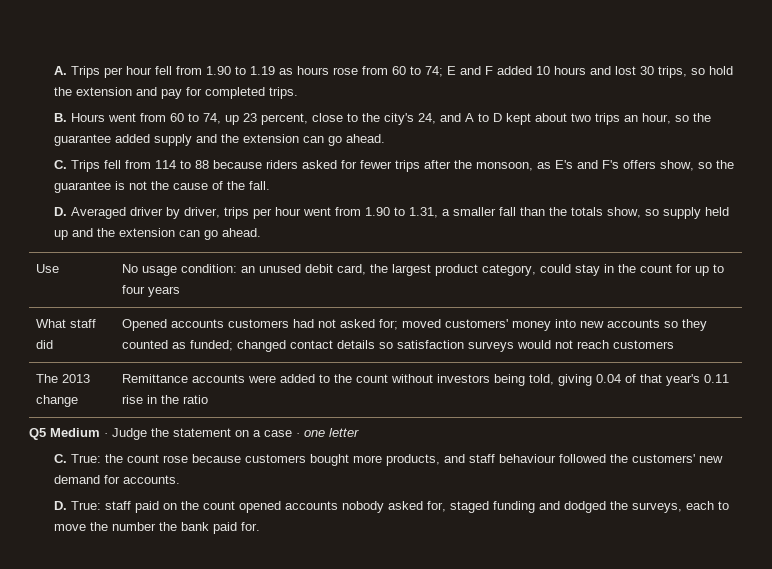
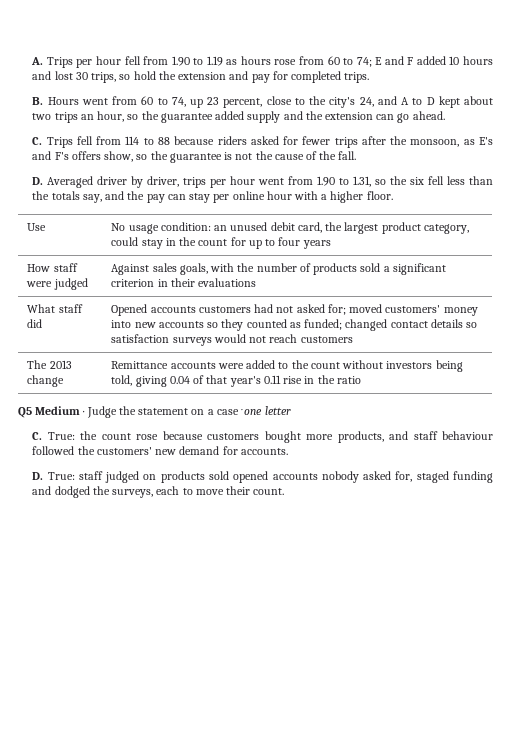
[441,207,729,219] [53,228,261,240] a smaller fall than the totals show, so supply held up and the extension can go ahead. -> [375,176,494,185] [32,191,393,203] so the six fell less than the totals say, and the pay can stay per online hour with a higher floor.
(181, 291) none -> [27,263,78,272] [26,278,88,290] [111,263,446,275] [111,278,257,287] // How staff were judged | Against sales goals, with the number of products sold a significant criterion in their evaluations
[134,501,235,513] paid on the count -> [105,471,230,483] judged on products sold
[89,522,260,534] the number the bank paid for. -> [226,486,285,495] their count.

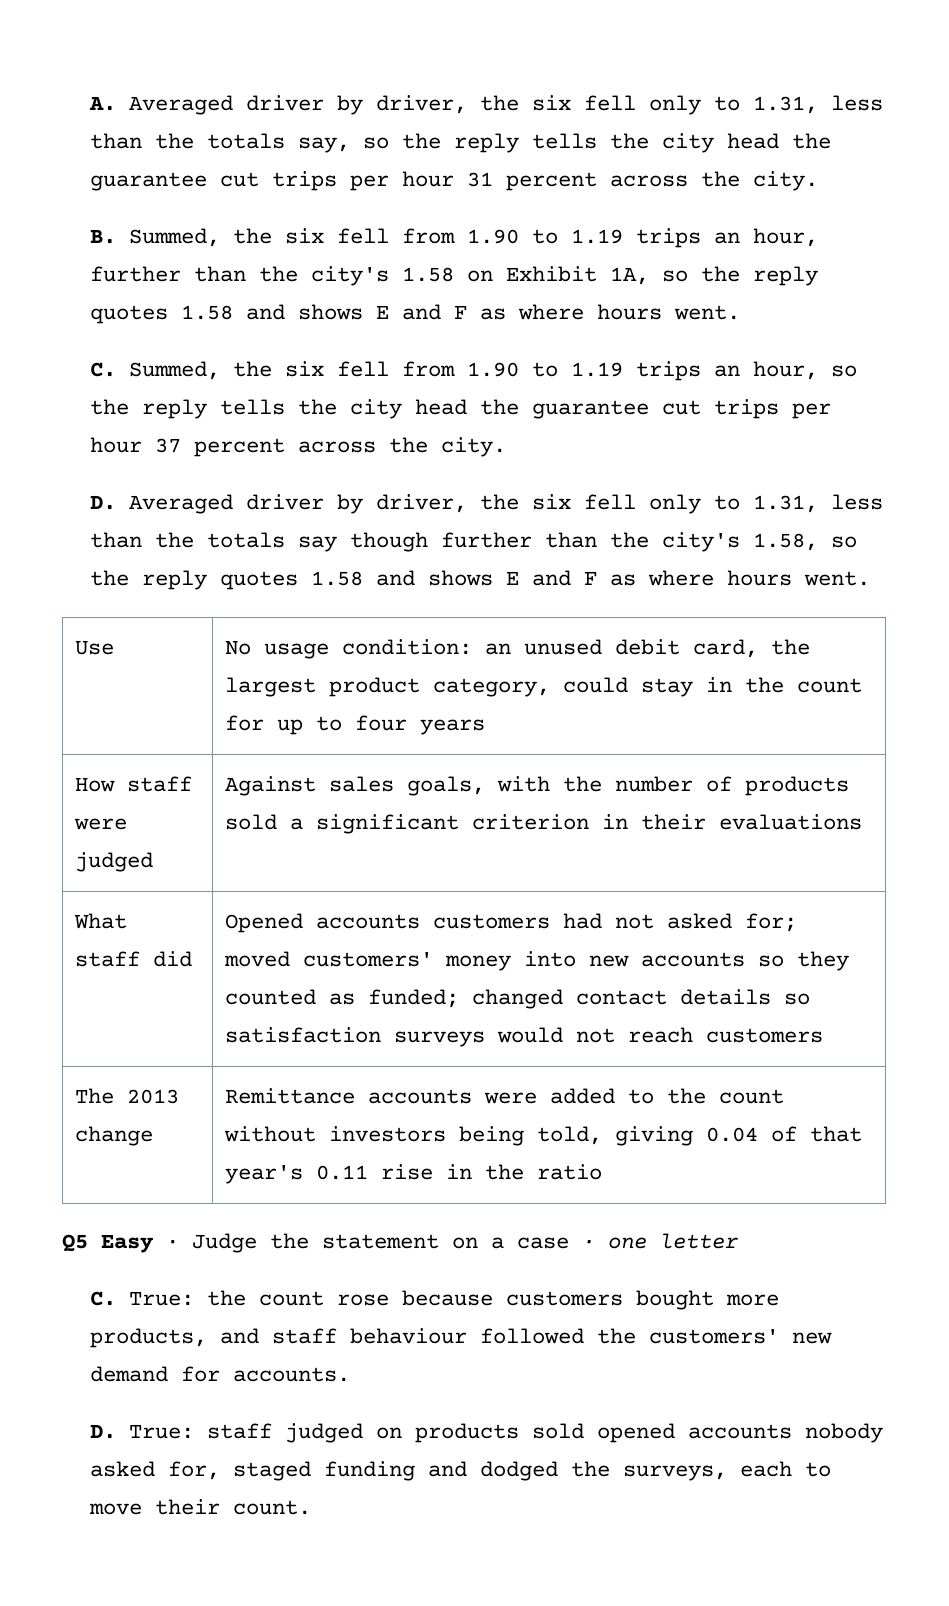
[46,56,494,68] [32,71,370,83] [32,96,494,108] [32,113,52,120] Trips per hour fell from 1.90 to 1.19 as hours rose from 60 to 74; E and F added 10 hours and lost 30 trips, so hold the extension and pay for completed trips. // B. Hours went from 60 to 74, up 23 percent, close to the city's 24, and A to D kept about two -> [128,95,883,115] [89,133,831,153] [89,171,818,191] [89,228,818,248] [89,266,818,286] [89,304,740,324] [89,361,623,380] Averaged driver by driver, the six fell only to 1.31, less than the totals say, so the reply tells the city head the guarantee cut trips per hour 31 percent across the city. // B. Summed, the six fell from 1.90 to 1.19 trips an hour, further than the city's 1.58 on Exhibit 1A, so the reply quotes 1.58 and shows E and F as where hours went. // C. Summed, the six fell from 1.90 to 1.19
[160,111,445,123] [32,136,493,148] [32,151,357,163] guarantee added supply and the extension can go ahead. // C. Trips fell from 114 to 88 because riders asked for fewer trips after the monsoon, as E's and F's offers show, so the guarantee is not the cause of the fall. -> [141,399,831,419] [89,437,506,457] reply tells the city head the guarantee cut trips per hour 37 percent across the city.
[183,176,494,188] [32,191,393,203] trips per hour went from 1.90 to 1.31, so the six fell less than the totals say, and the pay can stay per online hour with a higher floor. -> [479,494,883,514] [89,532,857,552] [89,570,870,590] the six fell only to 1.31, less than the totals say though further than the city's 1.58, so the reply quotes 1.58 and shows E and F as where hours went.
[35,406,81,415] Medium -> [101,1234,154,1253] Easy

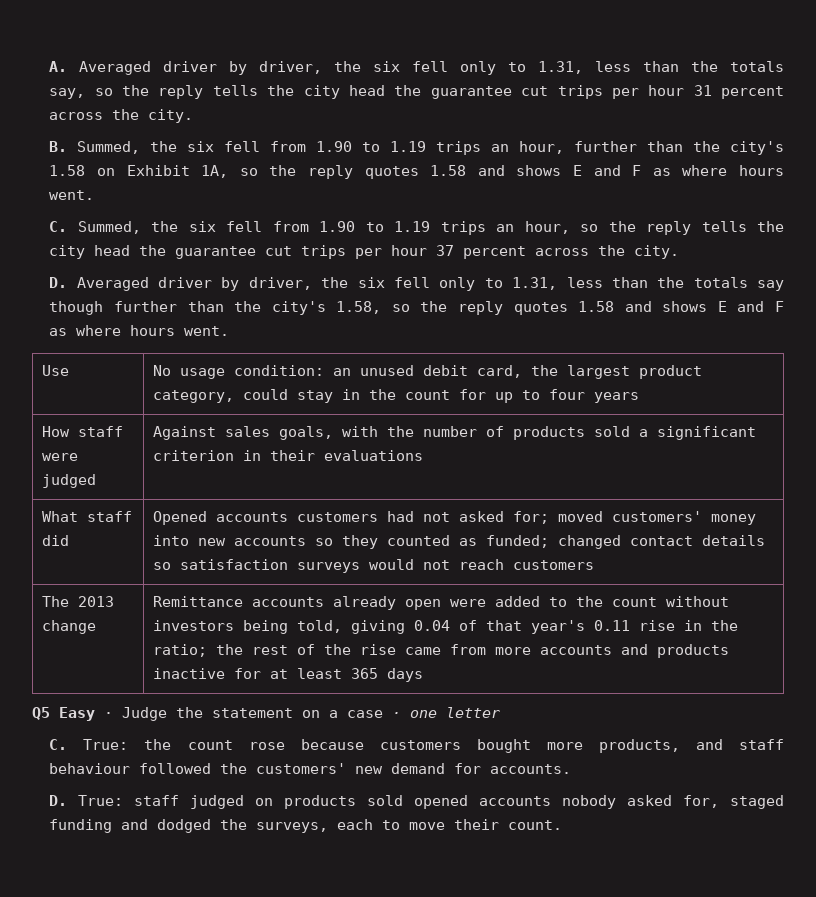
(472, 1096) none -> [332,596,441,610] already open
[536,1164,602,1180] ratio -> [152,644,729,658] [152,668,423,682] ratio; the rest of the rise came from more accounts and products inactive for at least 365 days

